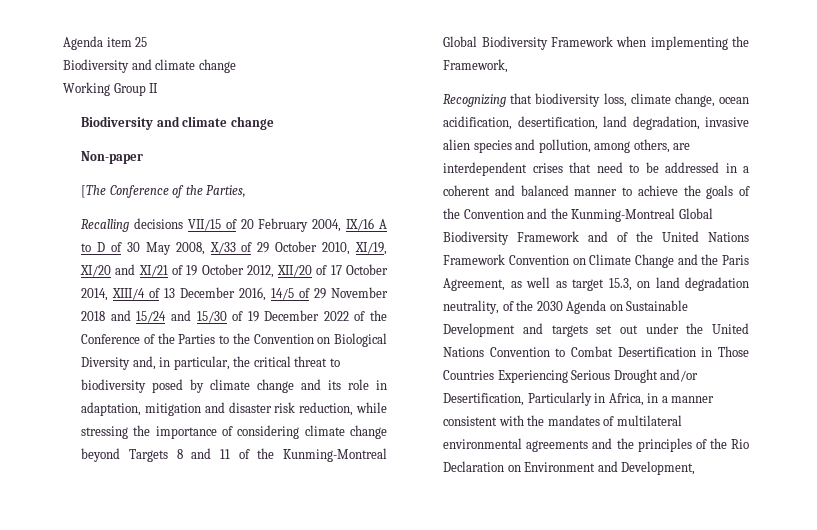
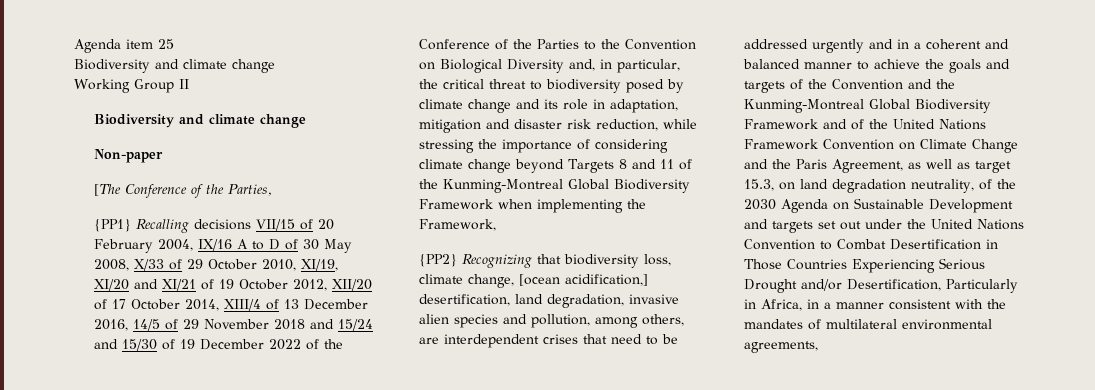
(247, 191) none -> [94,219,132,232] {PP1}
(509, 66) none -> [419,254,458,267] {PP2}
[719,97,749,104] [443,116,513,130] ocean acidification, -> [519,274,649,286] [ocean acidification,]
(720, 167) none -> [812,39,894,53] urgently and
(734, 192) none -> [986,59,1011,69] [744,81,786,93] and targets
[526,438,749,452] [443,461,696,475] agreements and the principles of the Rio Declaration on Environment and Development, -> [744,341,819,353] agreements,

